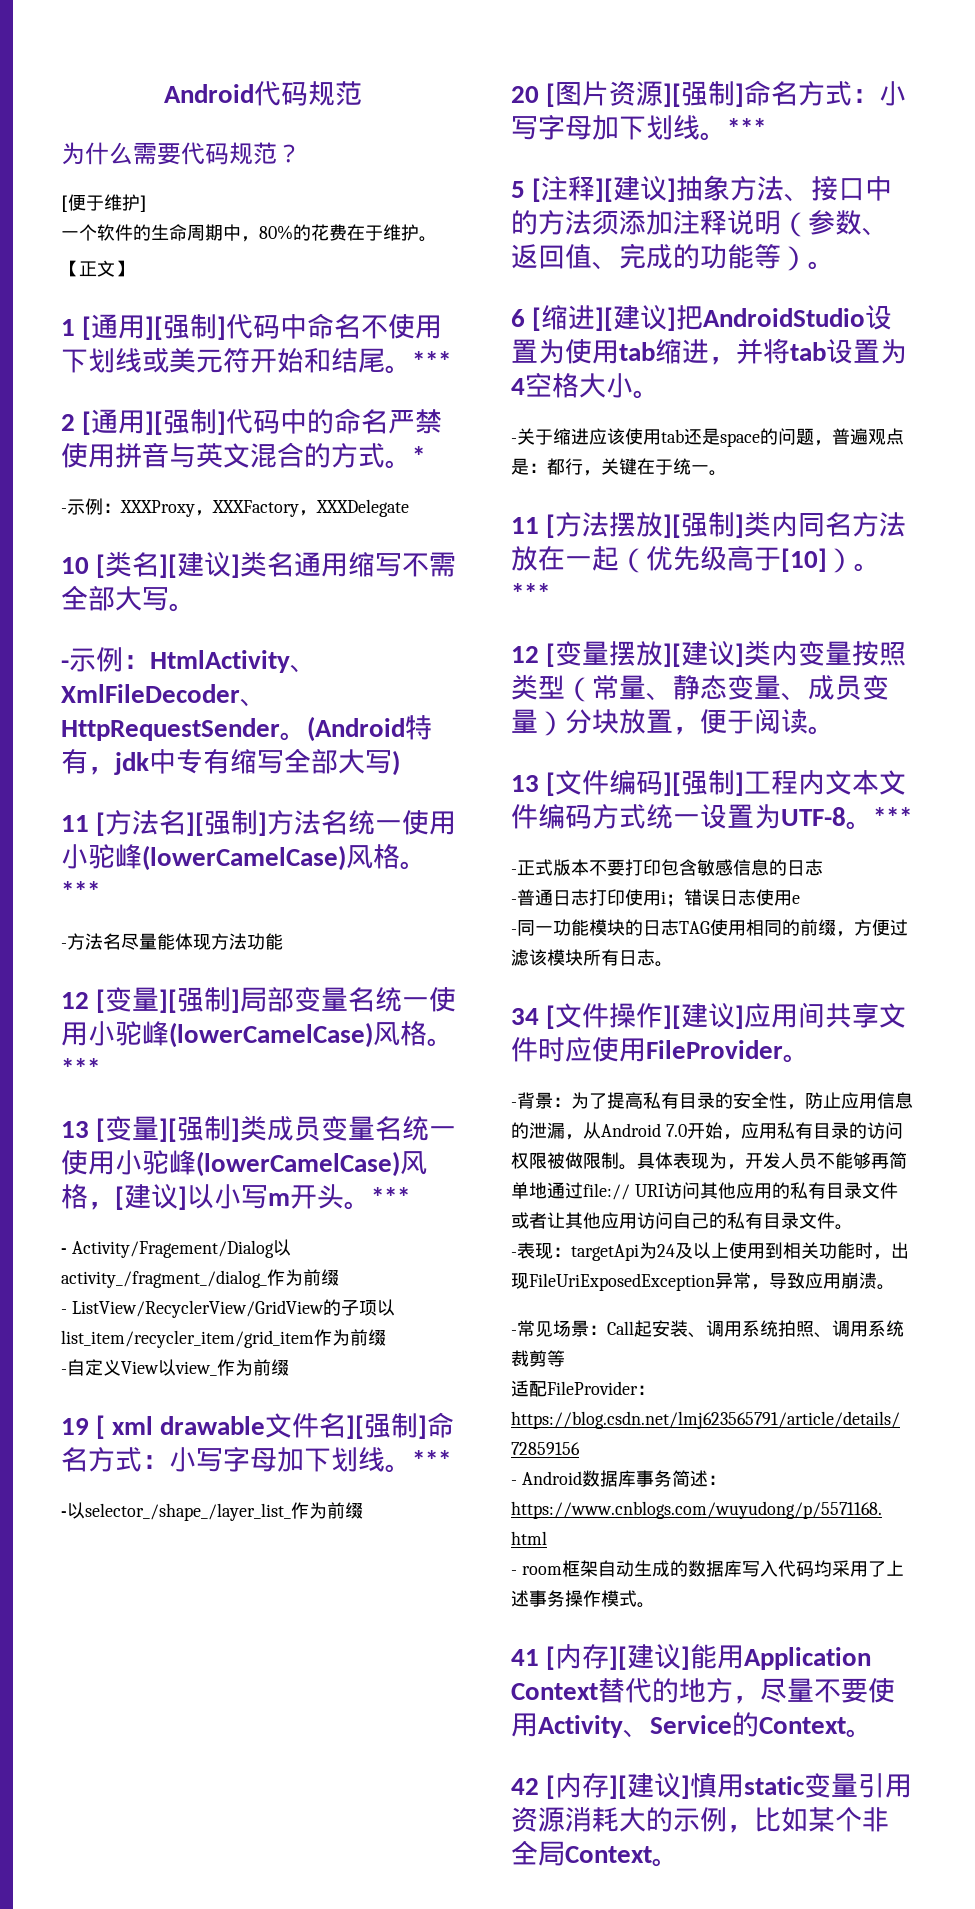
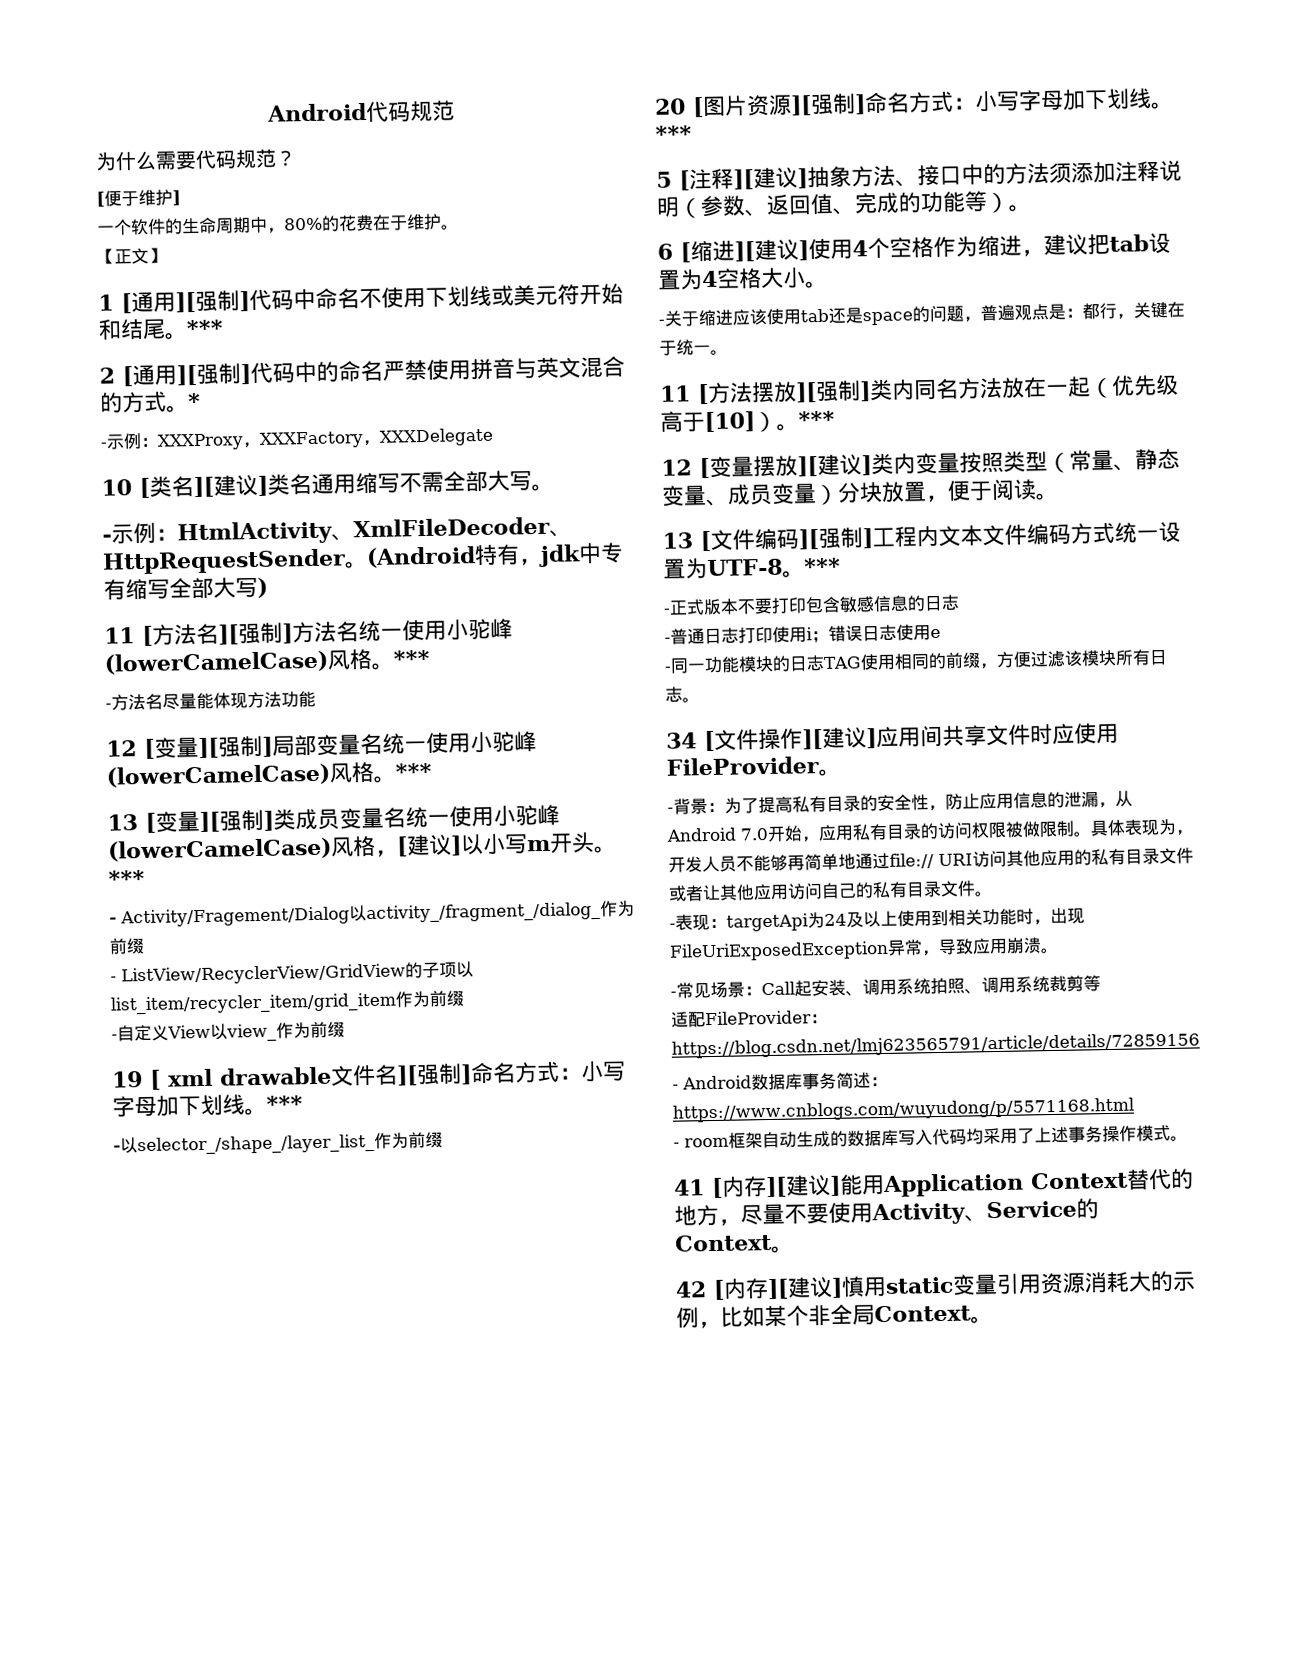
[676,305,893,330] [511,338,790,365] 把AndroidStudio设置为使用tab缩进，并将 -> [808,233,1110,260] 使用4个空格作为缩进，建议把

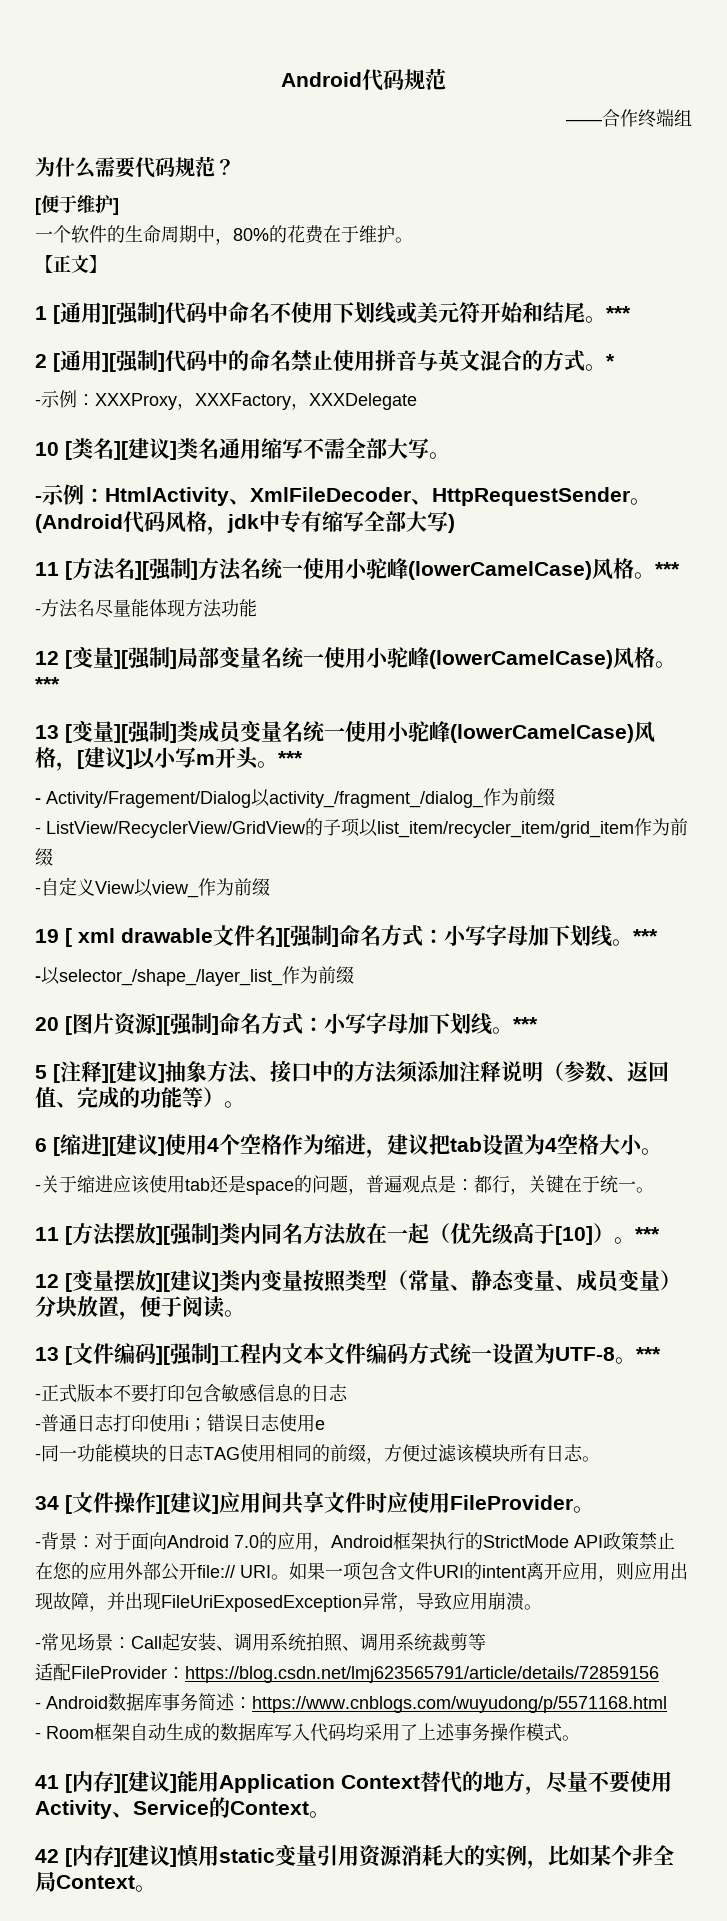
(455, 110) none -> [566,109,692,128] // ——合作终端组
[382,359,427,381] 严禁 -> [291,350,333,372] 禁止
[474,544,520,566] 特有 -> [123,511,207,533] 代码风格
[724,790,1133,814] [666,818,1194,843] [668,847,1194,873] [668,880,993,902] [669,908,1051,932] 为了提高私有目录的安全性，防止应用信息的泄漏，从Android 7.0开始，应用私有目录的访问权限被做限制。具体表现为，开发人员不能够再简单地通过file:// URI访问其他应用的私有目录文件或者让其他应用访问自己的私有目录文件。 // -表现：targetApi为24及以上使用到相关功能时， -> [95,1532,675,1552] [35,1562,688,1582] [35,1592,125,1612] 对于面向Android 7.0的应用，Android框架执行的StrictMode API政策禁止在您的应用外部公开file:// URI。如果一项包含文件URI的intent离开应用，则应用出现故障，并
[684,1137,729,1148] room -> [46,1726,94,1739] Room
[1172,1271,1196,1291] 示 -> [485,1845,507,1867] 实

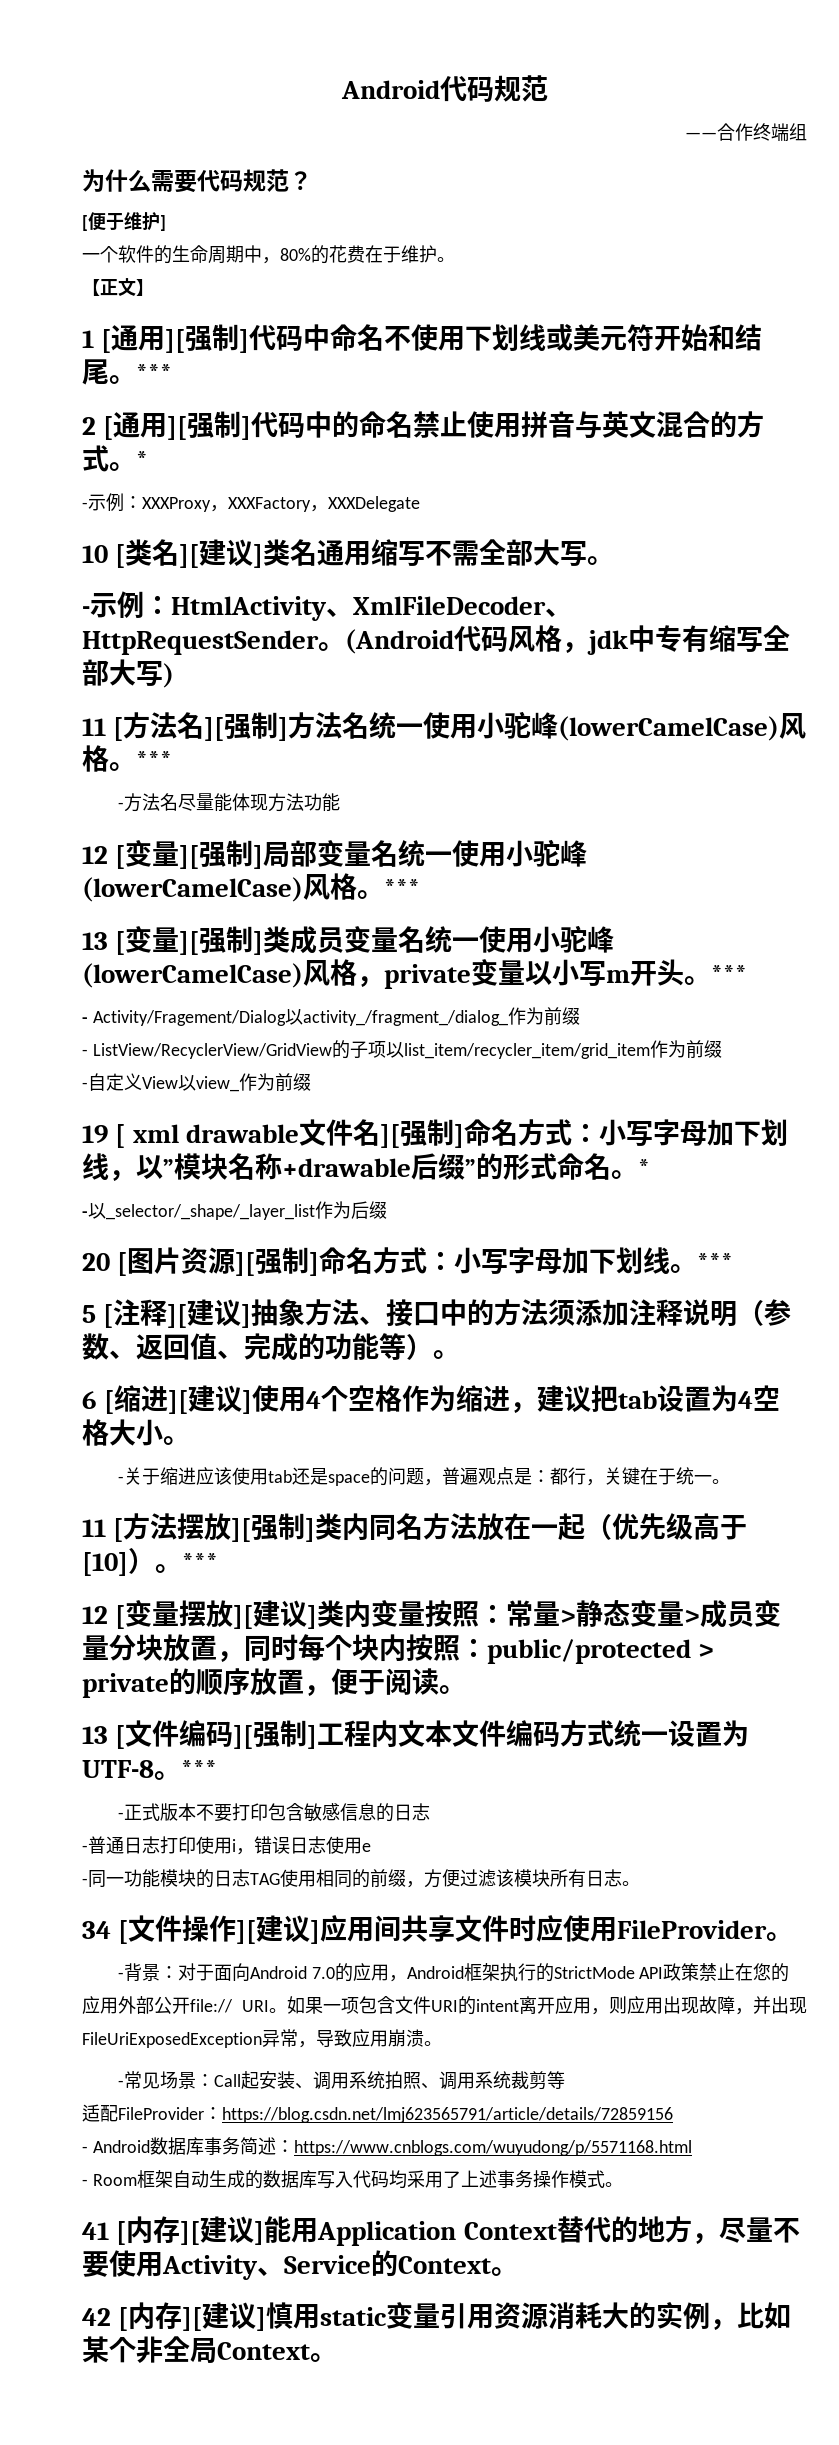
[77,747,133,769] [建议] -> [384,959,525,989] private变量
[612,929,658,946] 。*** -> [109,1153,650,1181] ，以”模块名称+drawable后缀”的形式命名。*
[59,966,336,986] selector_/shape_/layer_list_作为前 -> [106,1201,369,1220] _selector/_shape/_layer_list作为后
[345,1270,471,1291] 类型（常量、 -> [479,1600,577,1627] ：常量>
[555,1269,681,1293] 、成员变量） -> [684,1600,782,1628] [82,1635,109,1660] >成员变量
(140, 1315) none -> [244,1634,715,1664] [82,1668,331,1698] 同时每个块内按照：public/protected > private的顺序放置，
[189,1418,207,1432] ； -> [236,1848,254,1855] ，

